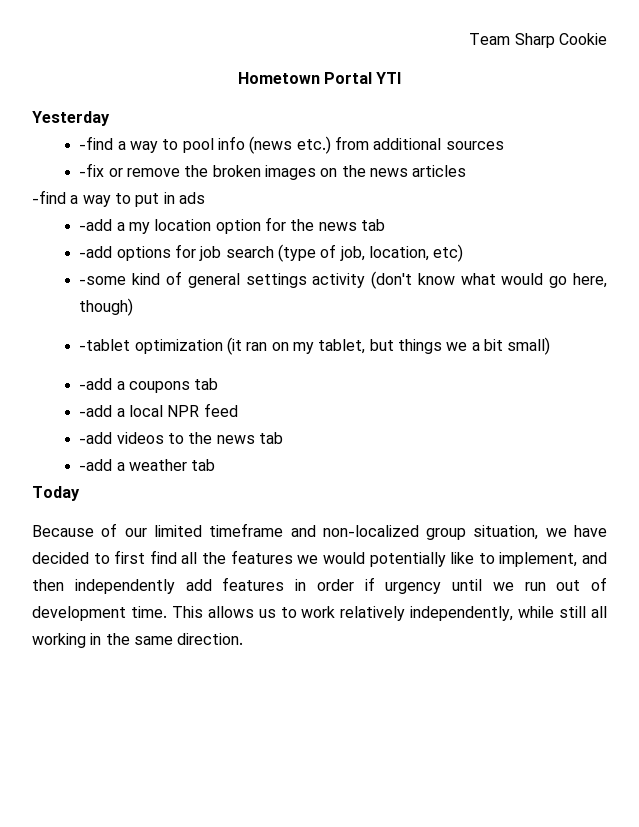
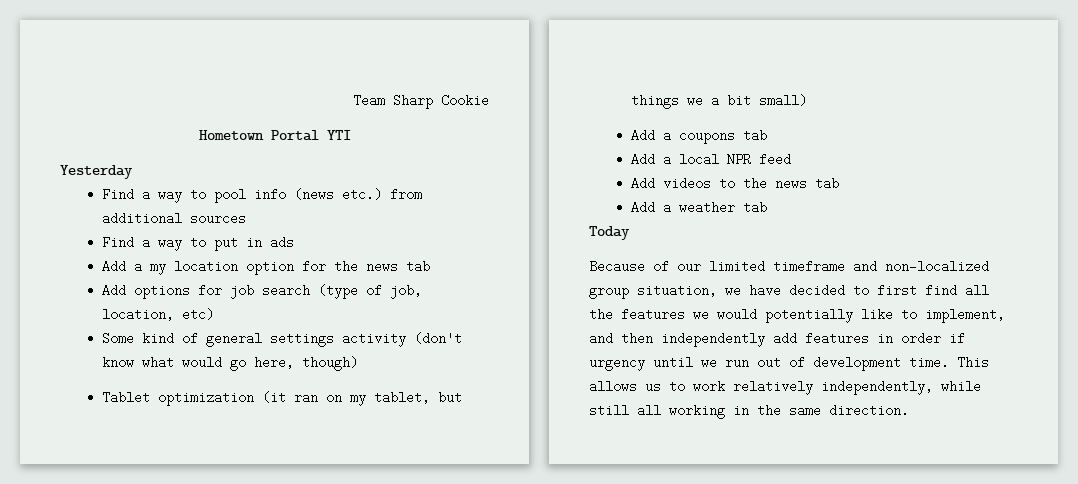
[79,136,114,150] -find -> [101,188,134,201] Find
[79,163,467,180] [32,190,66,204] -fix or remove the broken images on the news articles // -find -> [101,236,134,249] Find
[79,219,113,231] -add -> [101,260,126,273] Add
[79,246,113,258] -add -> [101,284,126,297] Add
[79,276,127,285] -some -> [101,332,134,345] Some
[79,339,131,351] -tablet -> [101,391,150,404] Tablet
[79,378,113,390] -add -> [630,129,655,142] Add
[79,405,113,417] -add -> [630,153,655,166] Add
[79,432,113,444] -add -> [630,177,655,190] Add
[79,459,113,471] -add -> [630,201,655,214] Add

